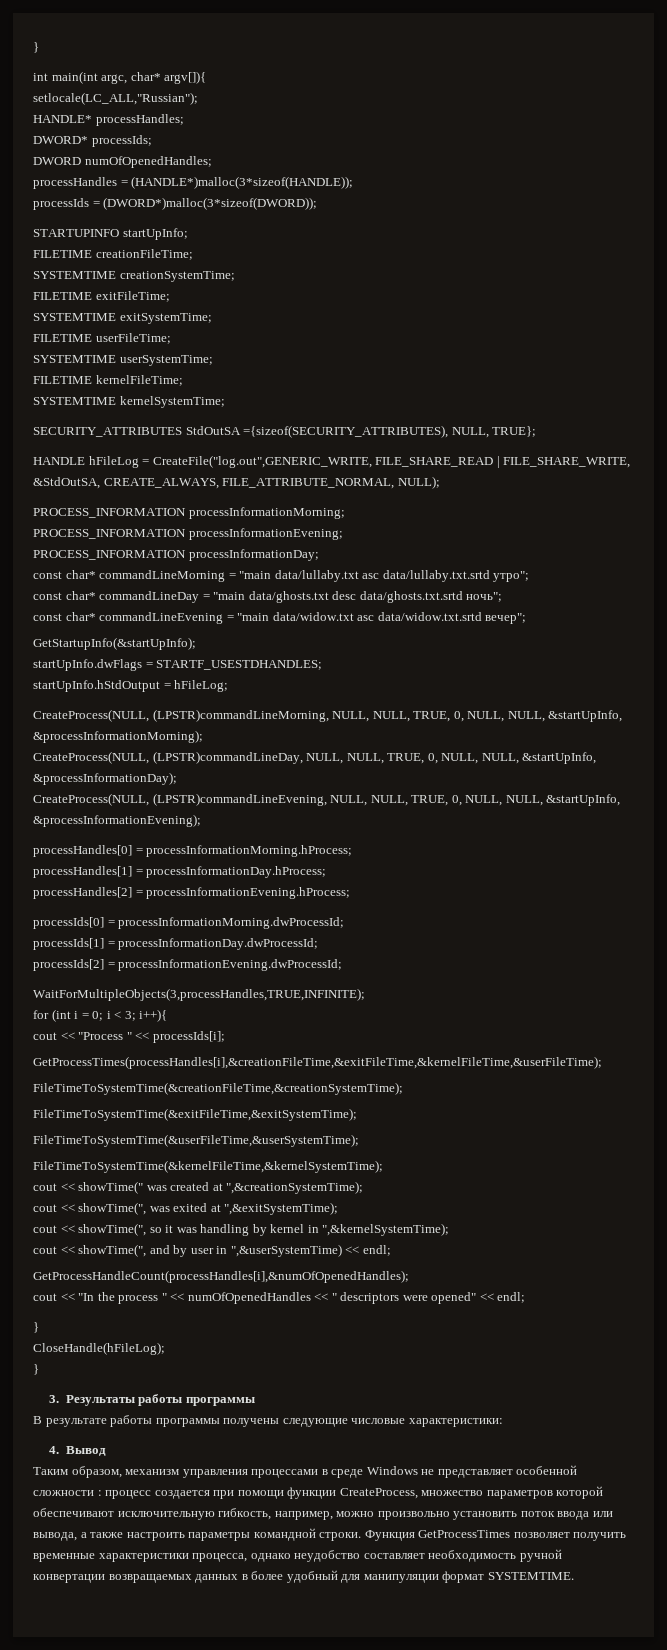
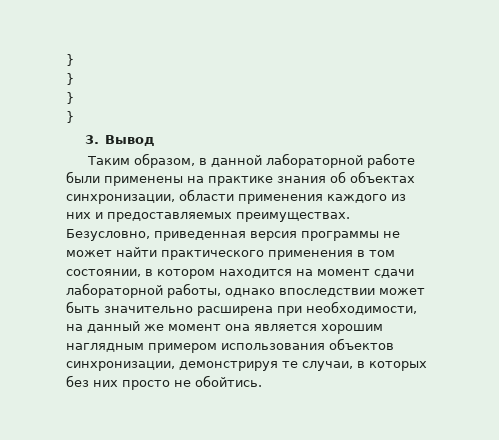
[33,42,39,53] [33,71,207,84] [33,92,198,105] [33,114,184,126] [33,135,152,147] [33,156,212,168] [33,176,354,189] [33,197,318,210] [33,228,188,240] [33,249,193,260] [33,271,235,282] [33,291,170,302] [33,313,212,324] [33,333,171,344] [33,355,213,366] [33,375,183,386] [33,396,225,408] [33,425,537,438] [33,455,631,468] [33,476,440,489] [33,507,345,519] [33,528,343,540] [33,549,319,561] [33,570,530,582] [33,591,503,603] [33,612,527,624] [33,637,196,650] [33,659,323,671] [33,680,229,692] [33,709,623,722] [33,730,203,743] [33,751,597,764] [33,772,177,785] [33,793,621,806] [33,814,201,827] [33,845,353,857] [33,866,327,878] [33,887,351,899] [33,917,345,929] [33,938,319,950] [33,959,343,971] [33,988,365,1001] [33,1009,168,1022] [33,1031,225,1043] [33,1056,602,1069] [33,1082,403,1095] [33,1108,357,1121] [33,1134,359,1147] [33,1160,383,1173] [33,1181,364,1194] [33,1202,339,1215] [33,1223,450,1236] [33,1244,391,1257] [33,1270,409,1283] [33,1292,526,1304] [33,1322,39,1333] [33,1342,165,1355] } // int main(int argc, char* argv[]){ // setlocale(LC_ALL,"Russian"); // HANDLE* processHandles; // DWORD* processIds; // DWORD numOfOpenedHandles; // processHandles = (HANDLE*)malloc(3*sizeof(HANDLE)); // processIds = (DWORD*)malloc(3*sizeof(DWORD)); // STARTUPINFO startUpInfo; // FILETIME creationFileTime; // SYSTEMTIME creationSystemTime; // FILETIME exitFileTime; // SYSTEMTIME exitSystemTime; // FILETIME userFileTime; // SYSTEMTIME userSystemTime; // FILETIME kernelFileTime; // SYSTEMTIME kernelSystemTime; // SECURITY_ATTRIBUTES StdOutSA ={sizeof(SECURITY_ATTRIBUTES), NULL, TRUE}; // HANDLE hFileLog = CreateFile("log.out",GENERIC_WRITE, FILE_SHARE_READ | FILE_SHARE_WRITE, &StdOutSA, CREATE_ALWAYS, FILE_ATTRIBUTE_NORMAL, NULL); // PROCESS_INFORMATION processInformationMorning; // PROCESS_INFORMATION processInformationEvening; // PROCESS_INFORMATION processInformationDay; // const char* commandLineMorning = "main data/lullaby.txt asc data/lullaby.txt.srtd утро"; // const char* commandLineDay = "main data/ghosts.txt desc data/ghosts.txt.srtd ночь"; // const char* commandLineEvening = "main data/widow.txt asc data/widow.txt.srtd вечер"; // GetStartupInfo(&startUpInfo); // startUpInfo.dwFlags = STARTF_USESTDHANDLES; // startUpInfo.hStdOutput = hFileLog; // CreateProcess(NULL, (LPSTR)commandLineMorning, NULL, NULL, TRUE, 0, NULL, NULL, &startUpInfo, &processInformationMorning); // CreateProcess(NULL, (LPSTR)commandLineDay, NULL, NULL, TRUE, 0, NULL, NULL, &startUpInfo, &processInformationDay); // CreateProcess(NULL, (LPSTR)commandLineEvening, NULL, NULL, TRUE, 0, NULL, NULL, &startUpInfo, &processInformationEvening); // processHandles[0] = processInformationMorning.hProcess; // processHandles[1] = processInformationDay.hProcess; // processHandles[2] = processInformationEvening.hProcess; // processIds[0] = processInformationMorning.dwProcessId; // processIds[1] = processInformationDay.dwProcessId; // processIds[2] = processInformationEvening.dwProcessId; // WaitForMultipleObjects(3,processHandles,TRUE,INFINITE); // for (int i = 0; i < 3; i++){ // cout << "Process " << processIds[i]; // GetProcessTimes(processHandles[i],&creationFileTime,&exitFileTime,&kernelFileTime,&userFileTime); // FileTimeToSystemTime(&creationFileTime,&creationSystemTime); // FileTimeToSystemTime(&exitFileTime,&exitSystemTime); // FileTimeToSystemTime(&userFileTime,&userSystemTime); // FileTimeToSystemTime(&kernelFileTime,&kernelSystemTime); // cout << showTime(" was created at ",&creationSystemTime); // cout << showTime(", was exited at ",&exitSystemTime); // cout << showTime(", so it was handling by kernel in ",&kernelSystemTime); // cout << showTime(", and by user in ",&userSystemTime) << endl; // GetProcessHandleCount(processHandles[i],&numOfOpenedHandles); // cout << "In the process " << numOfOpenedHandles << " descriptors were opened" << endl; // } // CloseHandle(hFileLog); -> [66,54,74,66] [66,73,74,85] [66,92,74,104] } // } // }
[65,1394,255,1406] [33,1415,503,1427] [49,1446,106,1456] [33,1465,578,1478] [33,1486,604,1499] [33,1508,613,1520] [33,1528,627,1541] [33,1549,562,1562] [33,1570,574,1583] Результаты работы программы // В результате работы программы получены следующие числовые характеристики: // 4. Вывод // Таким образом, механизм управления процессами в среде Windows не представляет особенной сложности : процесс создается при помощи функции CreateProcess, множество параметров которой обеспечивают исключительную гибкость, например, можно произвольно установить поток ввода или вывода, а также настроить параметры командной строки. Функция GetProcessTimes позволяет получить временные характеристики процесса, однако неудобство составляет необходимость ручной конвертации возвращаемых данных в более удобный для манипуляции формат SYSTEMTIME. -> [104,135,155,146] [86,153,415,168] [66,171,415,186] [66,189,406,204] [66,212,350,222] [66,229,400,241] [66,247,395,260] [66,269,414,279] [66,283,425,298] [66,301,417,316] [66,321,383,334] [66,338,394,353] [66,361,427,371] [66,375,262,390] Вывод // Таким образом, в данной лабораторной работе были применены на практике знания об объектах синхронизации, области применения каждого из них и предоставляемых преимуществах. Безусловно, приведенная версия программы не может найти практического применения в том состоянии, в котором находится на момент сдачи лабораторной работы, однако впоследствии может быть значительно расширена при необходимости, на данный же момент она является хорошим наглядным примером использования объектов синхронизации, демонстрируя те случаи, в которых без них просто не обойтись.

